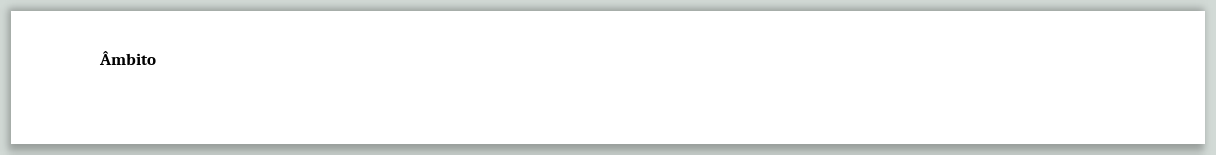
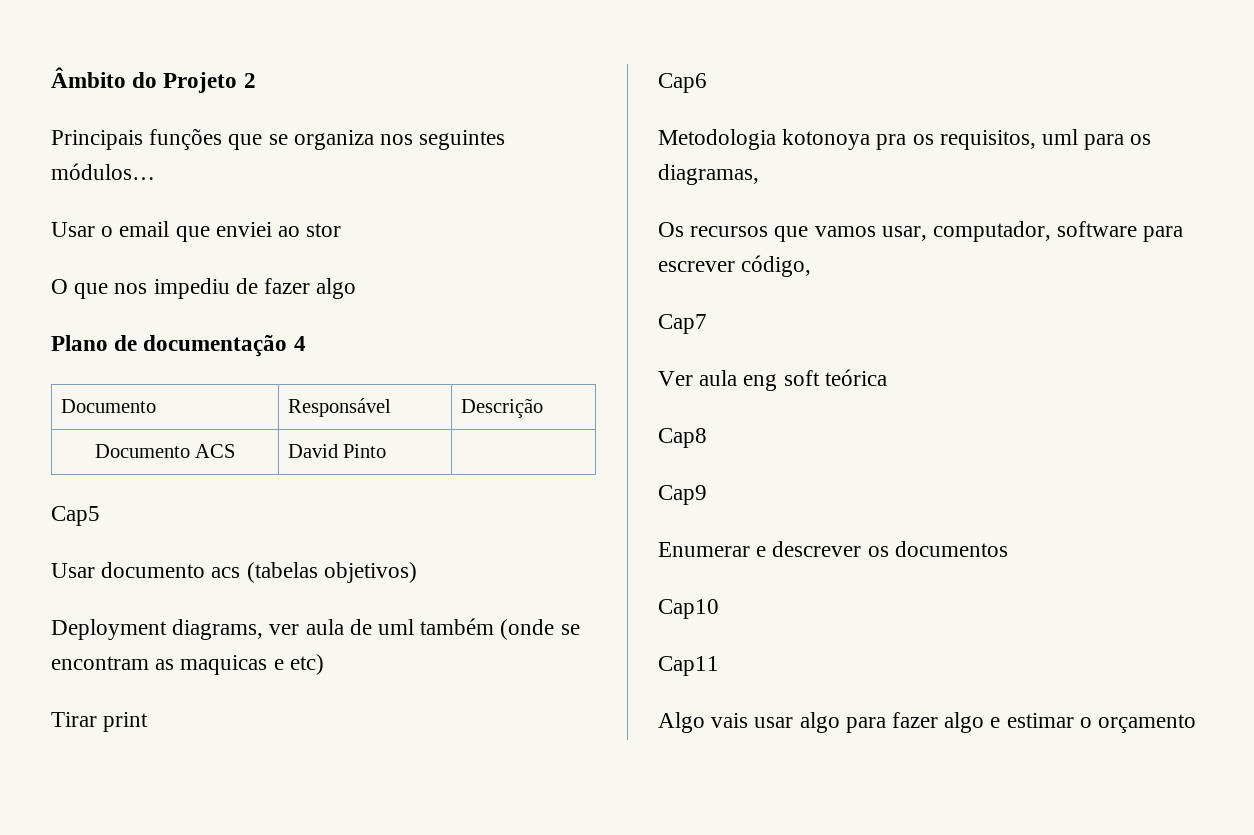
(156, 58) none -> [132,72,256,93] [51,128,506,150] [51,163,155,180] [51,221,342,242] [51,278,357,299] [51,335,306,357] [60,399,156,413] [287,398,391,417] [460,398,543,418] [94,444,236,458] [287,444,387,458] [51,506,100,526] [51,562,417,583] [51,618,580,640] [51,654,324,675] [51,712,149,732] [658,73,707,93] [658,129,1152,150] [658,164,759,185] [658,221,1184,242] [658,255,812,277] [658,314,707,334] [658,369,887,391] [658,428,707,448] [658,485,707,505] [658,541,1008,557] [658,599,719,619] [658,656,719,676] [658,712,1197,733] do Projeto 2 // Principais funções que se organiza nos seguintes módulos… // Usar o email que enviei ao stor // O que nos impediu de fazer algo // Plano de documentação 4 // Documento | Responsável | Descrição // Documento ACS | David Pinto | // Cap5 // Usar documento acs (tabelas objetivos) // Deployment diagrams, ver aula de uml também (onde se encontram as maquicas e etc) // Tirar print // Cap6 // Metodologia kotonoya pra os requisitos, uml para os diagramas, // Os recursos que vamos usar, computador, software para escrever código, // Cap7 // Ver aula eng soft teórica // Cap8 // Cap9 // Enumerar e descrever os documentos // Cap10 // Cap11 // Algo vais usar algo para fazer algo e estimar o orçamento

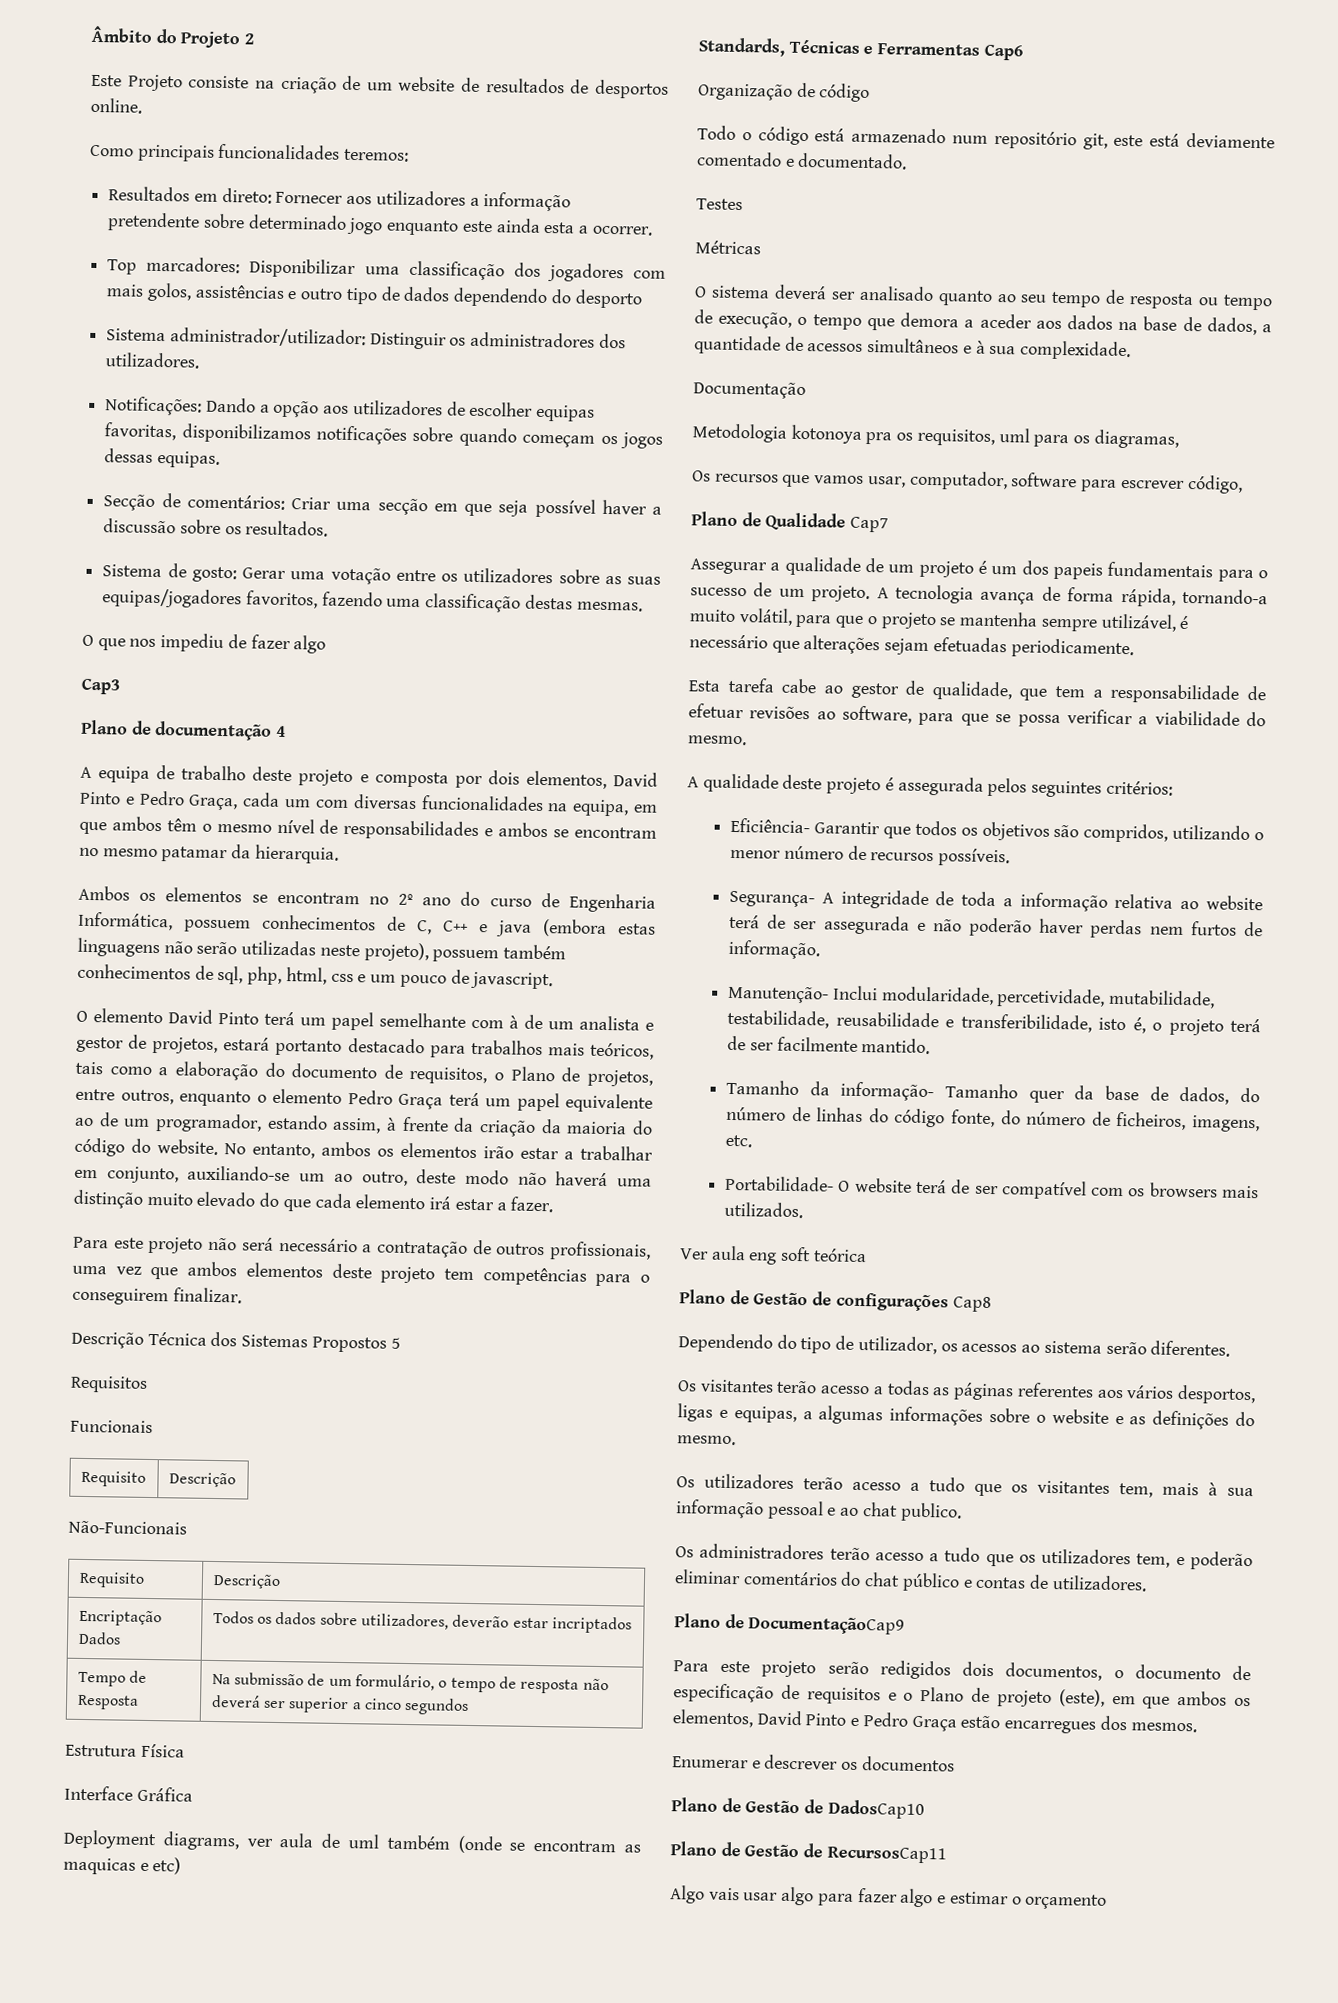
[51,128,506,150] [51,163,155,180] [51,221,342,242] Principais funções que se organiza nos seguintes módulos… // Usar o email que enviei ao stor -> [91,74,669,99] [90,97,142,114] [90,143,410,162] [108,186,572,212] [107,212,653,236] [107,256,667,283] [106,282,643,309] [106,327,626,350] [105,352,201,369] [105,396,596,422] [104,422,663,449] [104,448,220,468] [103,493,662,518] [103,518,329,537] [102,563,661,585] [102,588,643,613] Este Projeto consiste na criação de um website de resultados de desportos online. // Como principais funcionalidades teremos: // Resultados em direto: Fornecer aos utilizadores a informação pretendente sobre determinado jogo enquanto este ainda esta a ocorrer. // Top marcadores: Disponibilizar uma classificação dos jogadores com mais golos, assistências e outro tipo de dados dependendo do desporto // Sistema administrador/utilizador: Distinguir os administradores dos utilizadores. // Notificações: Dando a opção aos utilizadores de escolher equipas favoritas, disponibilizamos notificações sobre quando começam os jogos dessas equipas. // Secção de comentários: Criar uma secção em que seja possível haver a discussão sobre os resultados. // Sistema de gosto: Gerar uma votação entre os utilizadores sobre as suas equipas/jogadores favoritos, fazendo uma classificação destas mesmas.
(357, 288) none -> [81,678,120,695] // Cap3
[60,399,156,413] [287,398,391,417] [460,398,543,418] [94,444,236,458] [287,444,387,458] [51,506,100,526] [51,562,417,583] // Documento | Responsável | Descrição // Documento ACS | David Pinto | // Cap5 // Usar documento acs (tabelas objetivos) -> [80,765,658,790] [79,790,658,817] [79,816,658,841] [79,844,339,864] [78,885,656,913] [78,911,656,938] [77,937,567,963] [77,963,554,990] [76,1008,654,1031] [76,1034,654,1060] [75,1061,653,1087] [75,1088,653,1113] [74,1112,654,1137] [74,1137,653,1161] [74,1165,652,1187] [73,1189,554,1213] [73,1236,651,1261] [72,1261,650,1287] [72,1287,242,1306] [71,1331,401,1353] [70,1375,148,1393] [70,1419,153,1434] [80,1470,146,1487] [168,1472,236,1488] [68,1520,187,1535] [78,1571,145,1588] [212,1573,281,1590] [78,1609,162,1627] [77,1631,121,1645] [212,1610,632,1634] [77,1670,148,1687] [76,1694,139,1710] [211,1672,609,1694] [210,1694,470,1715] [65,1743,185,1758] [64,1785,193,1802] // A equipa de trabalho deste projeto e composta por dois elementos, David Pinto e Pedro Graça, cada um com diversas funcionalidades na equipa, em que ambos têm o mesmo nível de responsabilidades e ambos se encontram no mesmo patamar da hierarquia. // Ambos os elementos se encontram no 2º ano do curso de Engenharia Informática, possuem conhecimentos de C, C++ e java (embora estas linguagens não serão utilizadas neste projeto), possuem também conhecimentos de sql, php, html, css e um pouco de javascript. // O elemento David Pinto terá um papel semelhante com à de um analista e gestor de projetos, estará portanto destacado para trabalhos mais teóricos, tais como a elaboração do documento de requisitos, o Plano de projetos, entre outros, enquanto o elemento Pedro Graça terá um papel equivalente ao de um programador, estando assim, à frente da criação da maioria do código do website. No entanto, ambos os elementos irão estar a trabalhar em conjunto, auxiliando-se um ao outro, deste modo não haverá uma distinção muito elevado do que cada elemento irá estar a fazer. // Para este projeto não será necessário a contratação de outros profissionais, uma vez que ambos elementos deste projeto tem competências para o conseguirem finalizar. // Descrição Técnica dos Sistemas Propostos 5 // Requisitos // Funcionais // Requisito | Descrição // Não-Funcionais // Requisito | Descrição // Encriptação Dados | Todos os dados sobre utilizadores, deverão estar incriptados // Tempo de Resposta | Na submissão de um formulário, o tempo de resposta não deverá ser superior a cinco segundos // Estrutura Física // Interface Gráfica
[51,712,149,732] [658,73,707,93] Tirar print // Cap6 -> [698,37,1023,61] [698,82,871,103] [697,125,1275,150] [696,151,908,170] [696,198,743,211] [695,240,761,255] [694,284,1273,311] [694,309,1272,336] [694,335,1132,361] [693,381,806,400] Standards, Técnicas e Ferramentas Cap6 // Organização de código // Todo o código está armazenado num repositório git, este está deviamente comentado e documentado. // Testes // Métricas // O sistema deverá ser analisado quanto ao seu tempo de resposta ou tempo de execução, o tempo que demora a aceder aos dados na base de dados, a quantidade de acessos simultâneos e à sua complexidade. // Documentação
[658,314,707,334] Cap7 -> [691,511,890,533] [690,556,1268,583] [690,582,1268,607] [689,608,1190,632] [689,634,1134,659] [688,677,1266,704] [688,703,1266,728] [687,735,747,746] [687,773,1173,798] [730,817,1264,843] [730,845,1011,867] [729,889,1263,912] [729,914,1263,939] [728,939,821,960] [728,985,1216,1009] [727,1009,1261,1036] [727,1035,931,1055] [726,1079,1260,1105] [726,1106,1260,1133] [725,1134,753,1148] [725,1175,1259,1200] [724,1201,804,1219] Plano de Qualidade Cap7 // Assegurar a qualidade de um projeto é um dos papeis fundamentais para o sucesso de um projeto. A tecnologia avança de forma rápida, tornando-a muito volátil, para que o projeto se mantenha sempre utilizável, é necessário que alterações sejam efetuadas periodicamente. // Esta tarefa cabe ao gestor de qualidade, que tem a responsabilidade de efetuar revisões ao software, para que se possa verificar a viabilidade do mesmo. // A qualidade deste projeto é assegurada pelos seguintes critérios: // Eficiência- Garantir que todos os objetivos são compridos, utilizando o menor número de recursos possíveis. // Segurança- A integridade de toda a informação relativa ao website terá de ser assegurada e não poderão haver perdas nem furtos de informação. // Manutenção- Inclui modularidade, percetividade, mutabilidade, testabilidade, reusabilidade e transferibilidade, isto é, o projeto terá de ser facilmente mantido. // Tamanho da informação- Tamanho quer da base de dados, do número de linhas do código fonte, do número de ficheiros, imagens, etc. // Portabilidade- O website terá de ser compatível com os browsers mais utilizados.
[658,428,707,448] [658,485,707,505] Cap8 // Cap9 -> [679,1289,992,1313] [678,1333,1231,1357] [677,1379,1256,1405] [677,1403,1255,1430] [677,1435,736,1446] [676,1473,1254,1498] [675,1499,962,1522] [675,1543,1253,1571] [674,1569,1147,1592] [674,1613,906,1635] [673,1660,1251,1681] [673,1683,1251,1709] [672,1709,1197,1734] Plano de Gestão de configurações Cap8 // Dependendo do tipo de utilizador, os acessos ao sistema serão diferentes. // Os visitantes terão acesso a todas as páginas referentes aos vários desportos, ligas e equipas, a algumas informações sobre o website e as definições do mesmo. // Os utilizadores terão acesso a tudo que os visitantes tem, mais à sua informação pessoal e ao chat publico. // Os administradores terão acesso a tudo que os utilizadores tem, e poderão eliminar comentários do chat público e contas de utilizadores. // Plano de DocumentaçãoCap9 // Para este projeto serão redigidos dois documentos, o documento de especificação de requisitos e o Plano de projeto (este), em que ambos os elementos, David Pinto e Pedro Graça estão encarregues dos mesmos.
[658,599,719,619] [658,656,719,676] Cap10 // Cap11 -> [671,1797,925,1820] [670,1841,947,1864] Plano de Gestão de DadosCap10 // Plano de Gestão de RecursosCap11

